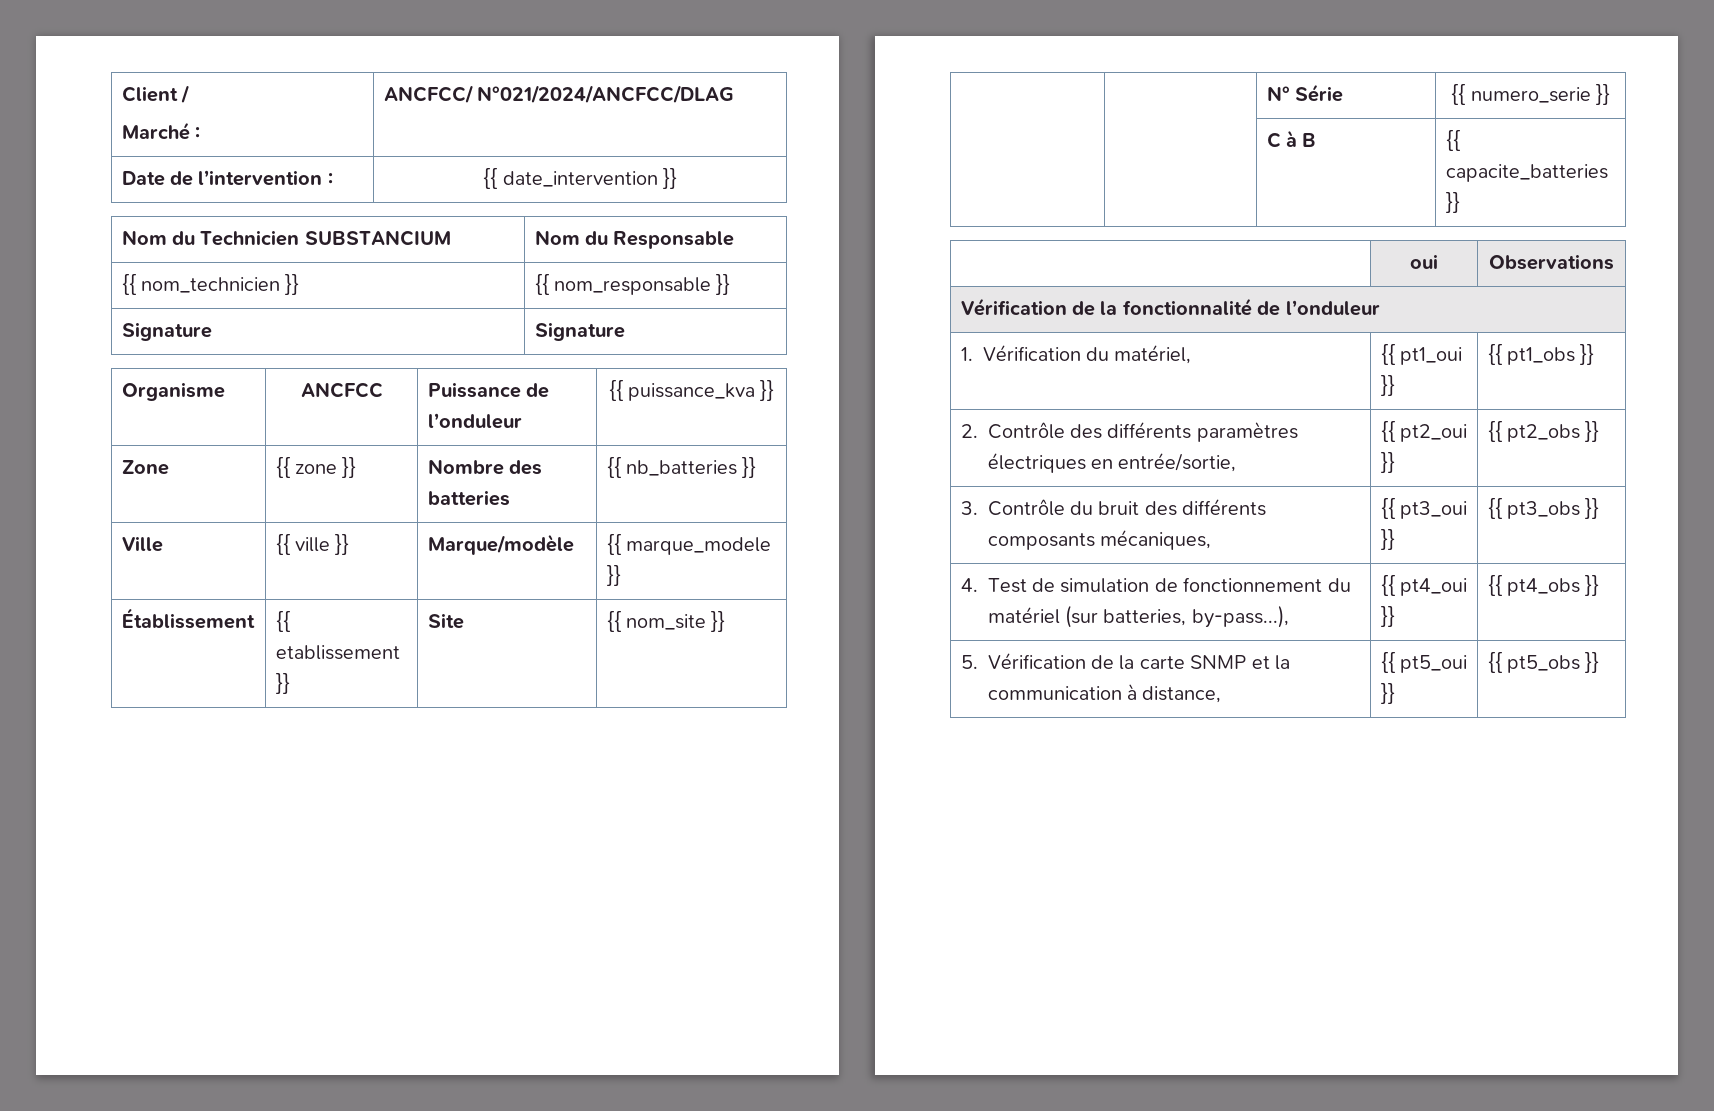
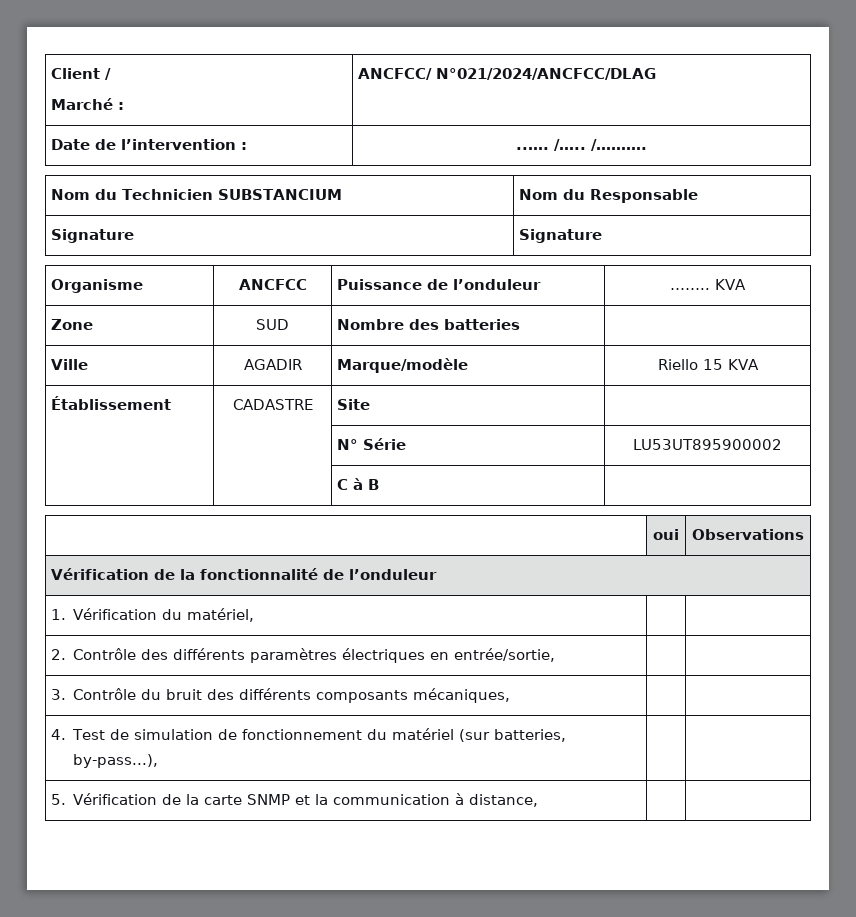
[483,168,677,189] {{ date_intervention }} -> [516,139,647,151] ..…. /….. /……….
[121,274,300,295] [534,274,731,295] // {{ nom_technicien }} | {{ nom_responsable }} -> (698, 196) none
[608,380,775,401] [121,460,169,475] [275,457,357,478] [427,459,542,475] [427,490,510,506] [606,457,757,478] [121,536,163,552] [275,534,350,555] [427,534,574,555] [606,534,771,555] [606,565,621,586] [121,608,255,629] [275,611,291,632] [275,645,400,660] [275,673,290,694] [427,613,464,629] [606,611,726,632] {{ puissance_kva }} // Zone | {{ zone }} | Nombre des batteries | {{ nb_batteries }} // Ville | {{ ville }} | Marque/modèle | {{ marque_modele }} // Établissement | {{ etablissement }} | Site | {{ nom_site }} -> [670,279,747,290] [50,319,93,330] [256,319,289,330] [336,319,520,330] [50,359,88,370] [243,359,302,370] [336,358,468,373] [657,359,759,370] [50,396,171,410] [232,399,313,410] [336,399,370,410] …….. KVA // Zone | SUD | Nombre des batteries | // Ville | AGADIR | Marque/modèle | Riello 15 KVA // Établissement | CADASTRE | Site |
[1451,84,1610,105] {{ numero_serie }} -> [633,439,782,450] LU53UT895900002
[1445,130,1461,151] [1445,164,1608,182] [1445,192,1460,213] {{ capacite_batteries }} -> (379, 484) none
[1380,344,1462,365] [1380,375,1395,396] [1487,344,1595,365] {{ pt1_oui }} | {{ pt1_obs }} -> (255, 615) |
[1380,421,1467,442] [1380,452,1395,473] [1487,421,1600,442] {{ pt2_oui }} | {{ pt2_obs }} -> (556, 655) |
[1380,498,1467,519] [1380,529,1395,550] [1487,498,1600,519] {{ pt3_oui }} | {{ pt3_obs }} -> (511, 695) |
[1380,575,1467,596] [1380,606,1395,627] [1487,575,1600,596] {{ pt4_oui }} | {{ pt4_obs }} -> (159, 761) |
[1380,652,1467,673] [1380,683,1395,704] [1487,652,1600,673] {{ pt5_oui }} | {{ pt5_obs }} -> (539, 800) |

